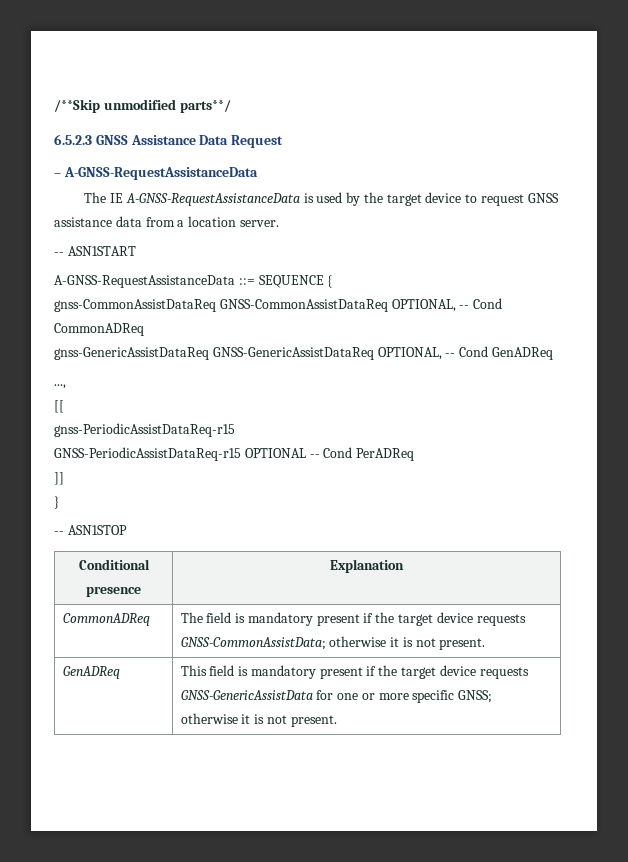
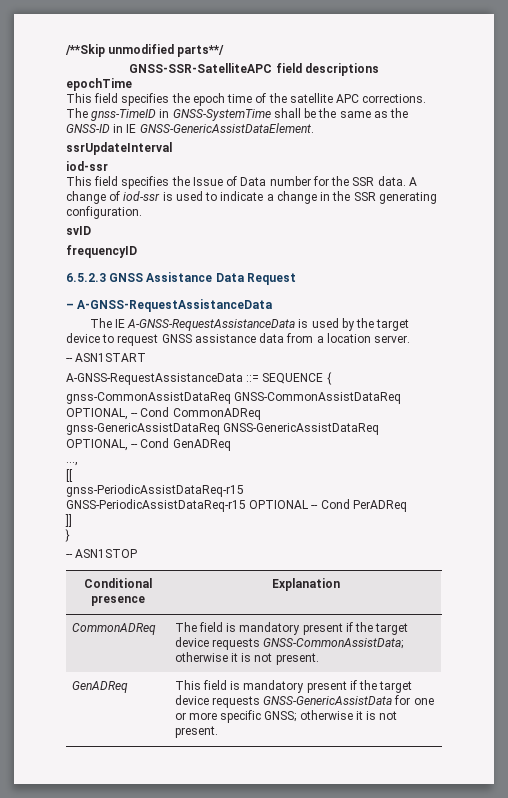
(231, 106) none -> [129,63,379,76] [66,78,132,91] [66,93,427,106] [66,108,409,121] [66,123,314,133] [66,142,172,155] [66,161,108,171] [66,176,417,189] [66,191,437,204] [66,206,142,219] [66,226,91,235] [66,245,137,258] // GNSS-SSR-SatelliteAPC field descriptions // epochTime // This field specifies the epoch time of the satellite APC corrections. The gnss-TimeID in GNSS-SystemTime shall be the same as the GNSS-ID in IE GNSS-GenericAssistDataElement. // ssrUpdateInterval // iod-ssr // This field specifies the Issue of Data number for the SSR data. A change of iod-ssr is used to indicate a change in the SSR generating configuration. // svID // frequencyID

